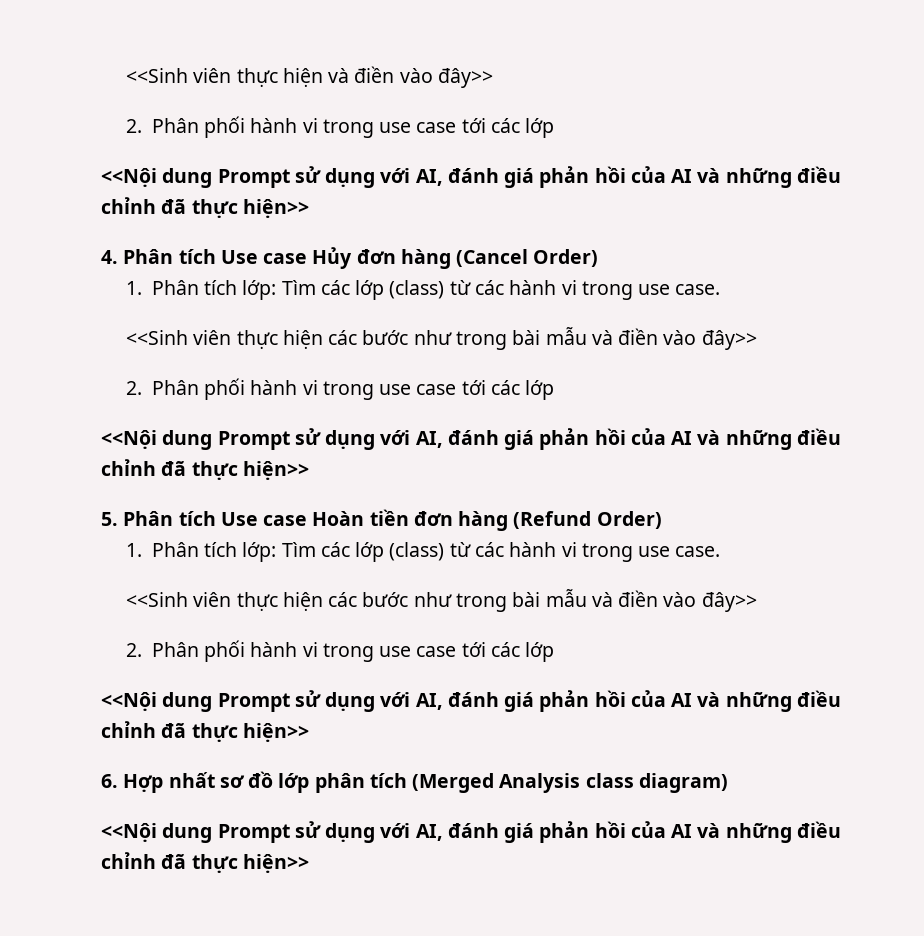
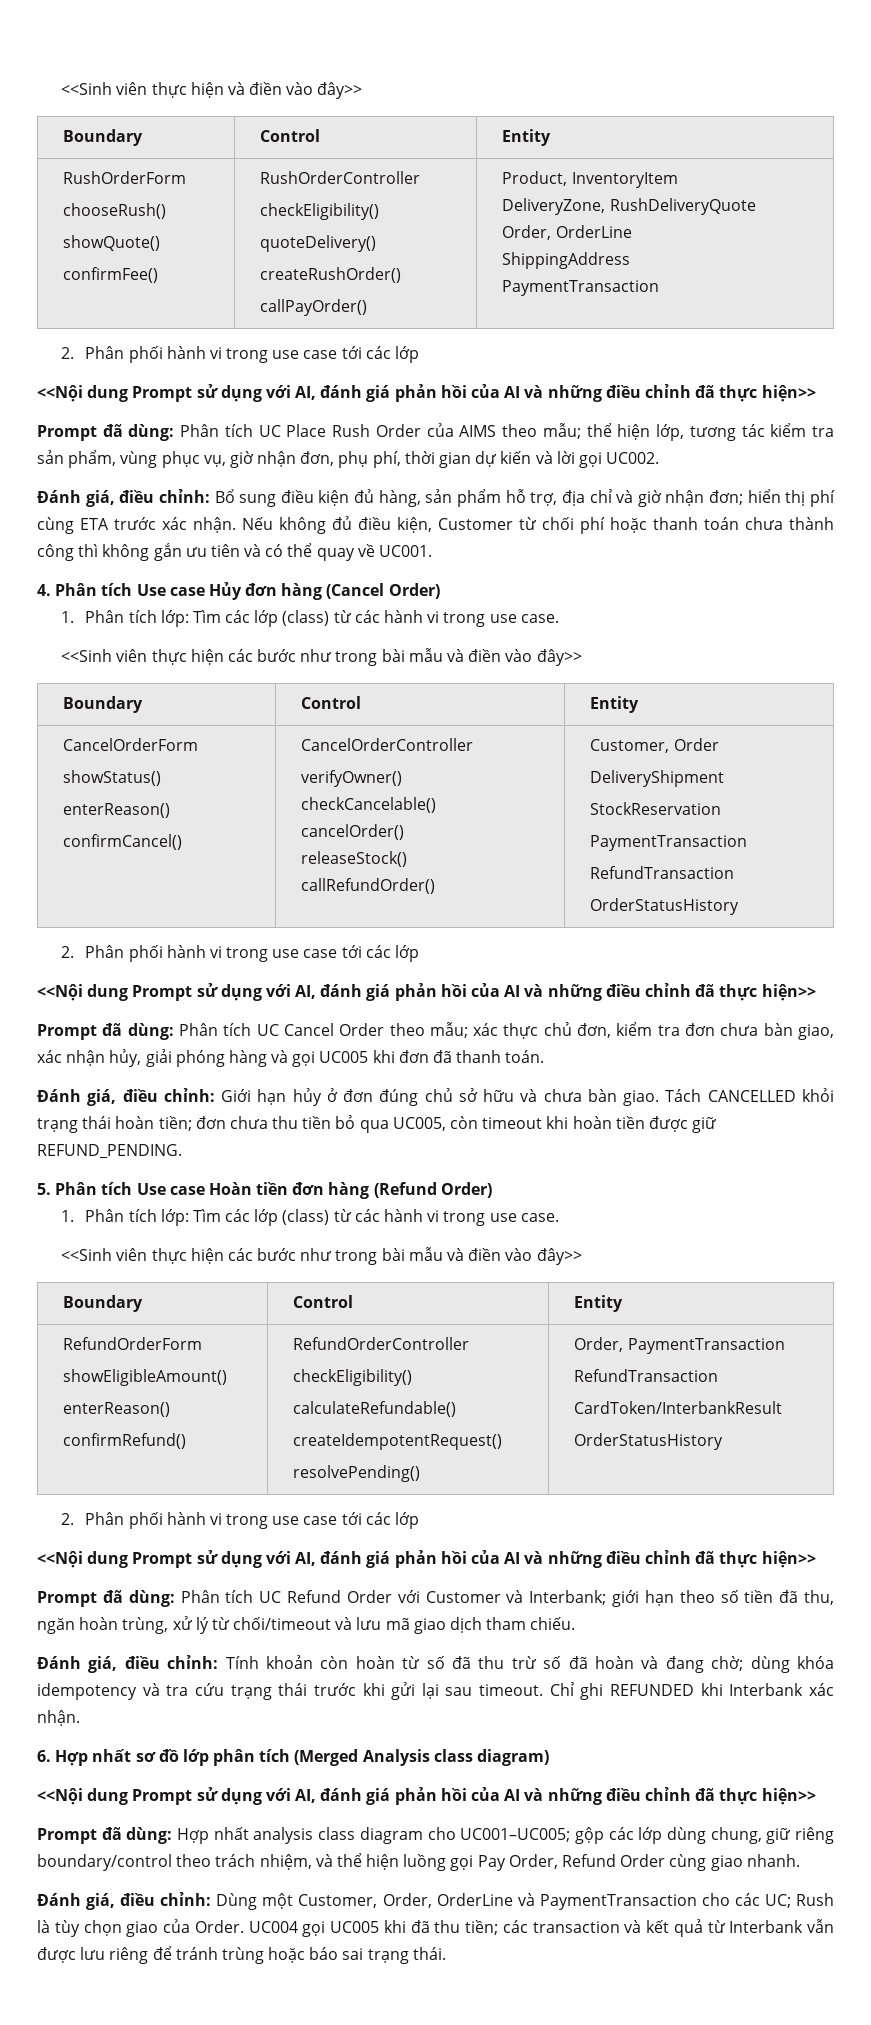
(493, 78) none -> [63,129,144,146] [260,129,321,142] [502,129,552,146] [63,171,187,184] [63,203,167,219] [63,235,161,251] [63,267,159,283] [260,171,421,184] [260,203,380,220] [260,235,377,252] [260,267,402,283] [260,299,368,316] [502,171,678,188] [502,198,756,215] [502,225,632,240] [502,252,631,269] [502,280,660,296] // Boundary | Control | Entity // RushOrderForm // chooseRush() // showQuote() // confirmFee() | RushOrderController // checkEligibility() // quoteDelivery() // createRushOrder() // callPayOrder() | Product, InventoryItem // DeliveryZone, RushDeliveryQuote // Order, OrderLine // ShippingAddress // PaymentTransaction
(309, 208) none -> [37,423,834,441] [37,450,660,468] [37,489,835,507] [37,516,834,534] [37,543,433,561] // Prompt đã dùng: Phân tích UC Place Rush Order của AIMS theo mẫu; thể hiện lớp, tương tác kiểm tra sản phẩm, vùng phục vụ, giờ nhận đơn, phụ phí, thời gian dự kiến và lời gọi UC002. // Đánh giá, điều chỉnh: Bổ sung điều kiện đủ hàng, sản phẩm hỗ trợ, địa chỉ và giờ nhận đơn; hiển thị phí cùng ETA trước xác nhận. Nếu không đủ điều kiện, Customer từ chối phí hoặc thanh toán chưa thành công thì không gắn ưu tiên và có thể quay về UC001.
(757, 340) none -> [63,696,144,713] [301,696,362,709] [590,696,640,713] [63,738,199,751] [63,770,162,786] [63,803,171,818] [63,834,183,850] [301,738,474,751] [301,770,403,787] [301,797,437,813] [301,824,405,840] [301,851,408,867] [301,878,436,894] [590,738,719,753] [590,770,725,787] [590,802,722,815] [590,835,748,851] [590,866,735,879] [590,898,740,915] // Boundary | Control | Entity // CancelOrderForm // showStatus() // enterReason() // confirmCancel() | CancelOrderController // verifyOwner() // checkCancelable() // cancelOrder() // releaseStock() // callRefundOrder() | Customer, Order // DeliveryShipment // StockReservation // PaymentTransaction // RefundTransaction // OrderStatusHistory
(309, 470) none -> [37,1022,834,1040] [37,1049,545,1067] [37,1088,835,1106] [37,1115,718,1133] [37,1144,182,1159] // Prompt đã dùng: Phân tích UC Cancel Order theo mẫu; xác thực chủ đơn, kiểm tra đơn chưa bàn giao, xác nhận hủy, giải phóng hàng và gọi UC005 khi đơn đã thanh toán. // Đánh giá, điều chỉnh: Giới hạn hủy ở đơn đúng chủ sở hữu và chưa bàn giao. Tách CANCELLED khỏi trạng thái hoàn tiền; đơn chưa thu tiền bỏ qua UC005, còn timeout khi hoàn tiền được giữ REFUND_PENDING.
(757, 602) none -> [63,1295,144,1312] [293,1295,354,1308] [574,1295,624,1312] [63,1337,203,1350] [63,1369,228,1386] [63,1402,171,1417] [63,1433,187,1449] [293,1337,470,1350] [293,1369,413,1386] [293,1401,457,1417] [293,1433,503,1450] [293,1465,421,1482] [574,1337,785,1354] [574,1369,719,1382] [574,1401,783,1414] [574,1433,724,1450] // Boundary | Control | Entity // RefundOrderForm // showEligibleAmount() // enterReason() // confirmRefund() | RefundOrderController // checkEligibility() // calculateRefundable() // createIdempotentRequest() // resolvePending() | Order, PaymentTransaction // RefundTransaction // CardToken/InterbankResult // OrderStatusHistory
(309, 732) none -> [37,1590,835,1607] [37,1616,576,1634] [37,1655,834,1673] [37,1682,834,1700] [37,1710,80,1726] // Prompt đã dùng: Phân tích UC Refund Order với Customer và Interbank; giới hạn theo số tiền đã thu, ngăn hoàn trùng, xử lý từ chối/timeout và lưu mã giao dịch tham chiếu. // Đánh giá, điều chỉnh: Tính khoản còn hoàn từ số đã thu trừ số đã hoàn và đang chờ; dùng khóa idempotency và tra cứu trạng thái trước khi gửi lại sau timeout. Chỉ ghi REFUNDED khi Interbank xác nhận.
(309, 863) none -> [37,1827,834,1844] [37,1853,800,1871] [37,1892,834,1910] [37,1919,834,1937] [37,1946,446,1964] // Prompt đã dùng: Hợp nhất analysis class diagram cho UC001–UC005; gộp các lớp dùng chung, giữ riêng boundary/control theo trách nhiệm, và thể hiện luồng gọi Pay Order, Refund Order cùng giao nhanh. // Đánh giá, điều chỉnh: Dùng một Customer, Order, OrderLine và PaymentTransaction cho các UC; Rush là tùy chọn giao của Order. UC004 gọi UC005 khi đã thu tiền; các transaction và kết quả từ Interbank vẫn được lưu riêng để tránh trùng hoặc báo sai trạng thái.

